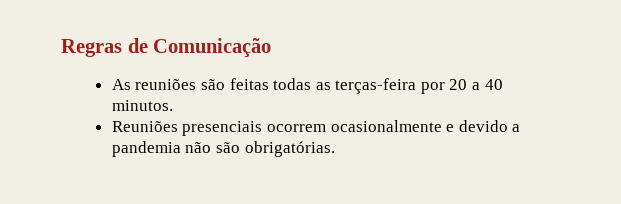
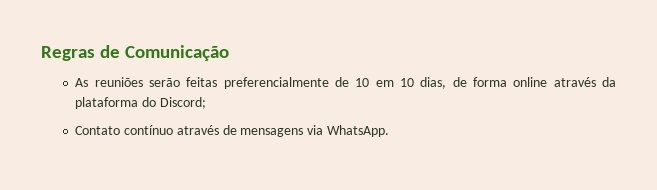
[200,78,503,94] [111,100,173,111] [111,120,521,136] [111,141,335,157] são feitas todas as terças-feira por 20 a 40 minutos. // Reuniões presenciais ocorrem ocasionalmente e devido a pandemia não são obrigatórias. -> [149,77,616,89] [75,97,206,109] [75,125,390,137] serão feitas preferencialmente de 10 em 10 dias, de forma online através da plataforma do Discord; // Contato contínuo através de mensagens via WhatsApp.

